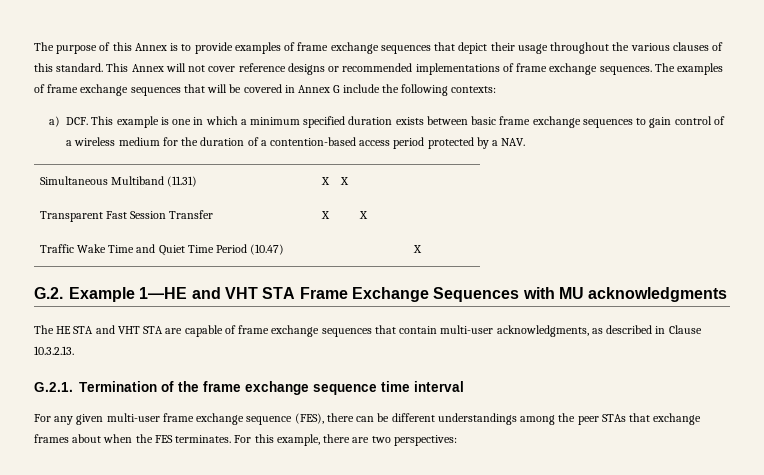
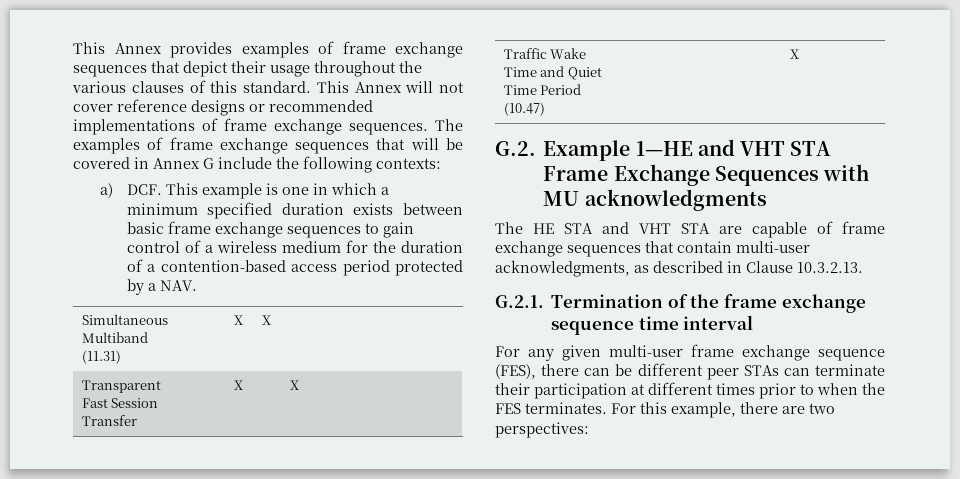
[34,42,233,54] The purpose of this Annex is to provide -> [73,42,232,58] This Annex provides
[437,413,702,425] [34,434,102,443] understandings among the peer STAs that exchange frames about -> [706,364,885,380] [495,382,814,399] peer STAs can terminate their participation at different times prior to

